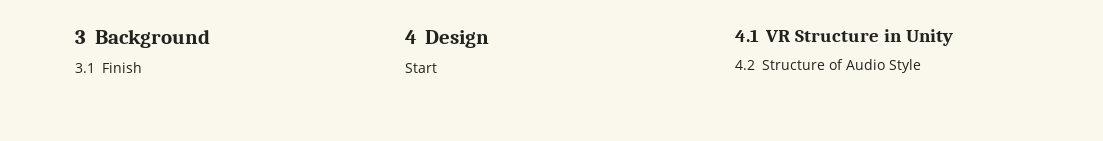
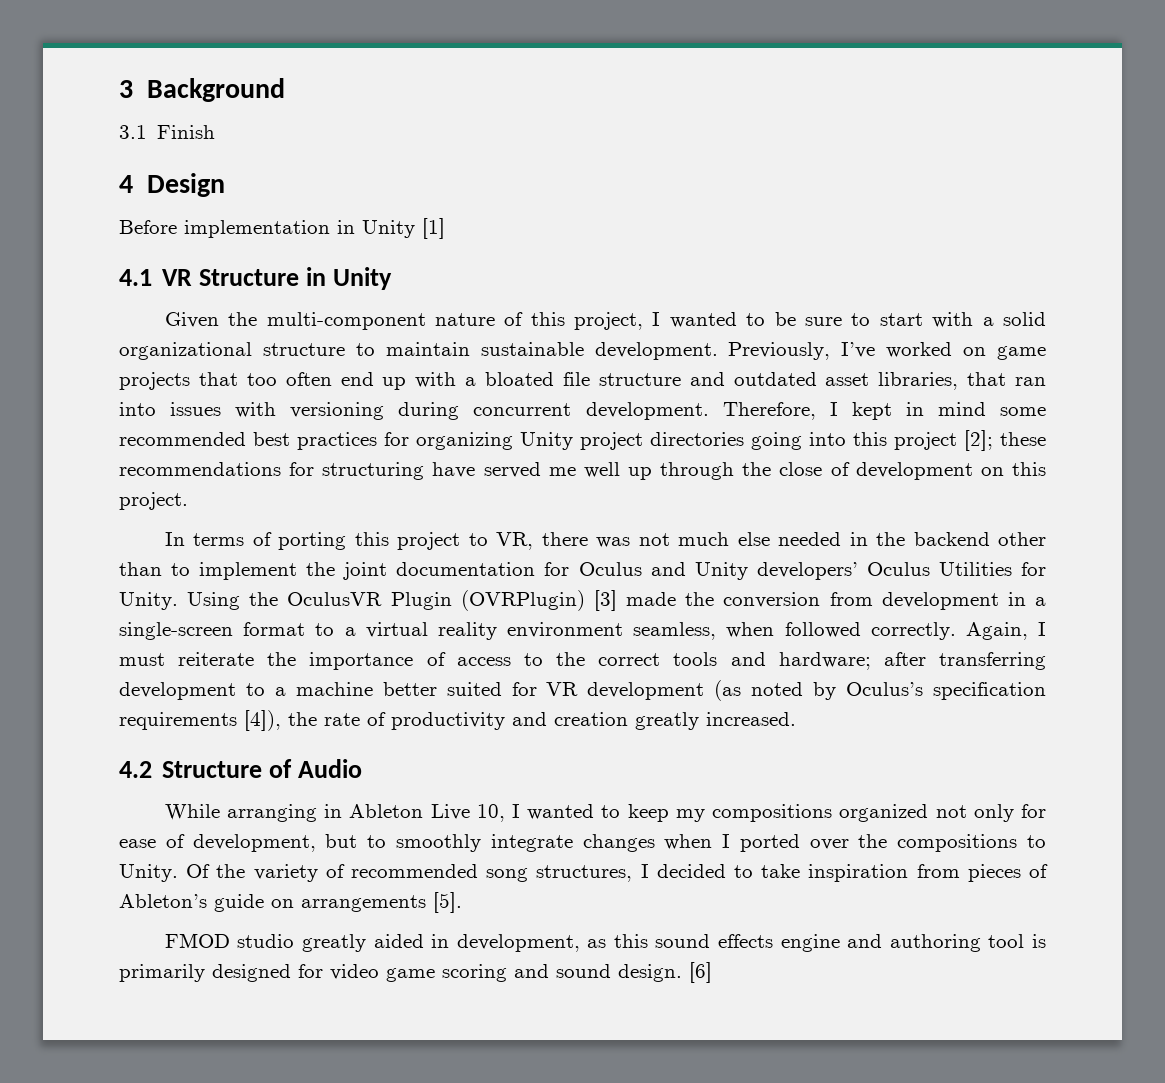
[405,63,437,73] Start -> [119,218,445,239] Before implementation in Unity [1]
[735,59,921,73] 4.2 Structure of Audio Style -> [164,312,1047,330] [119,342,1046,360] [119,372,1046,390] [119,402,1047,420] [119,430,1046,451] [119,462,1046,480] [119,492,188,510] [164,532,1046,550] [119,562,1046,580] [119,590,1046,611] [119,622,1046,640] [119,652,1046,670] [119,680,1046,701] [119,710,796,731] [119,759,363,778] [164,804,1046,822] [119,834,1047,852] [119,864,1049,882] [119,892,462,913] [164,933,1047,952] [119,962,712,983] Given the multi-component nature of this project, I wanted to be sure to start with a solid organizational structure to maintain sustainable development. Previously, I’ve worked on game projects that too often end up with a bloated file structure and outdated asset libraries, that ran into issues with versioning during concurrent development. Therefore, I kept in mind some recommended best practices for organizing Unity project directories going into this project [2]; these recommendations for structuring have served me well up through the close of development on this project. // In terms of porting this project to VR, there was not much else needed in the backend other than to implement the joint documentation for Oculus and Unity developers’ Oculus Utilities for Unity. Using the OculusVR Plugin (OVRPlugin) [3] made the conversion from development in a single-screen format to a virtual reality environment seamless, when followed correctly. Again, I must reiterate the importance of access to the correct tools and hardware; after transferring development to a machine better suited for VR development (as noted by Oculus’s specification requirements [4]), the rate of productivity and creation greatly increased. // 4.2 Structure of Audio // While arranging in Ableton Live 10, I wanted to keep my compositions organized not only for ease of development, but to smoothly integrate changes when I ported over the compositions to Unity. Of the variety of recommended song structures, I decided to take inspiration from pieces of Ableton’s guide on arrangements [5]. // FMOD studio greatly aided in development, as this sound effects engine and authoring tool is primarily designed for video game scoring and sound design. [6]

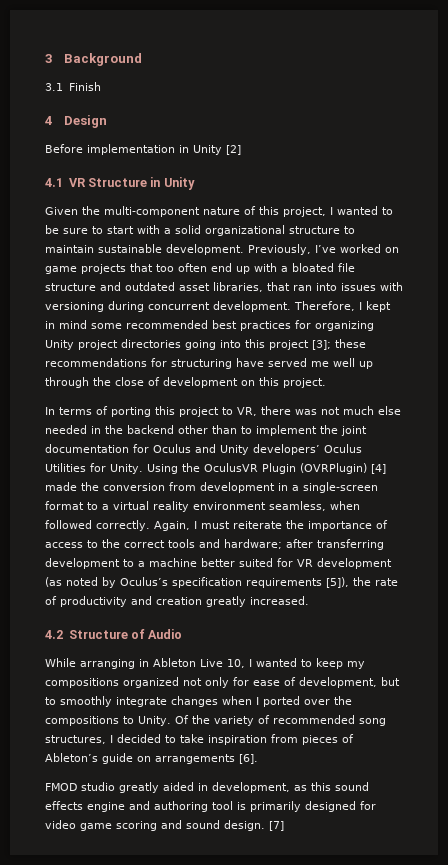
[422,218,445,239] [1] -> [226,145,241,155] [2]
[964,430,993,451] [2]; -> [312,340,331,350] [3];
[593,590,617,611] [3] -> [370,464,386,474] [4]
[244,710,281,731] [4]), -> [326,577,349,588] [5]),
[433,892,462,913] [5]. -> [239,754,258,764] [6].
[689,962,712,983] [6] -> [269,821,284,831] [7]

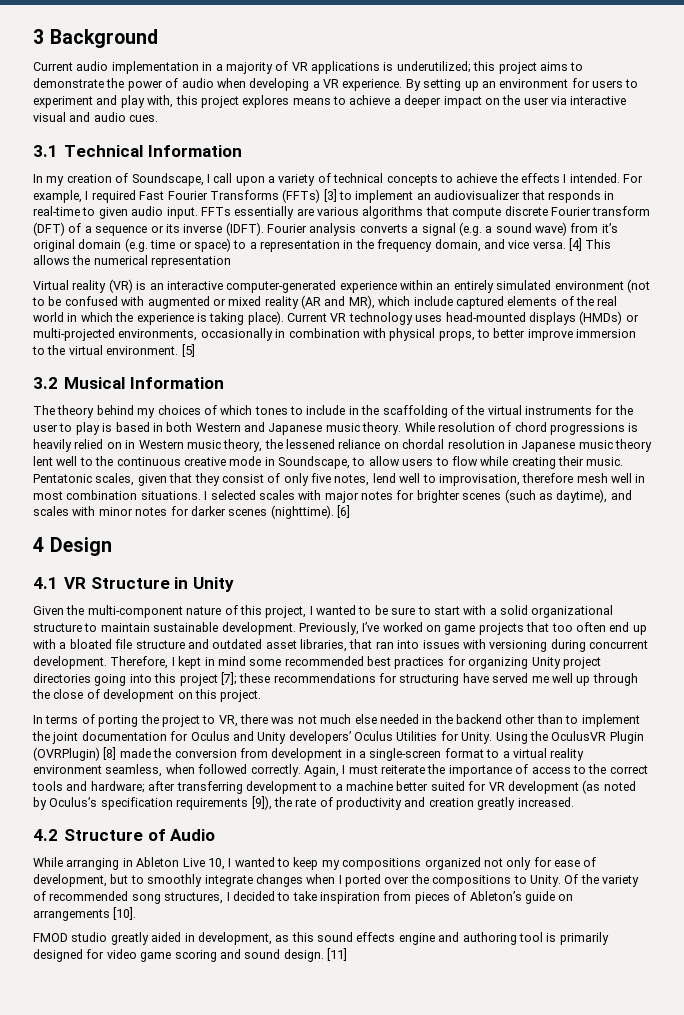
[45,82,101,91] [45,115,107,128] [45,144,241,155] 3.1 Finish // 4 Design // Before implementation in Unity [2] -> [33,61,584,74] [33,78,639,91] [33,95,627,108] [33,112,159,122] [33,145,242,157] [33,173,644,186] [33,189,615,203] [33,206,651,219] [33,222,618,236] [33,238,612,252] [33,255,232,268] [33,279,650,293] [32,295,618,309] [33,311,639,325] [33,328,637,341] [32,344,195,357] [33,377,224,389] [33,405,633,418] [33,422,639,435] [33,439,652,452] [33,456,624,469] [33,473,646,486] [33,489,632,503] [33,505,350,519] [33,537,113,556] Current audio implementation in a majority of VR applications is underutilized; this project aims to demonstrate the power of audio when developing a VR experience. By setting up an environment for users to experiment and play with, this project explores means to achieve a deeper impact on the user via interactive visual and audio cues. // 3.1 Technical Information // In my creation of Soundscape, I call upon a variety of technical concepts to achieve the effects I intended. For example, I required Fast Fourier Transforms (FFTs) [3] to implement an audiovisualizer that responds in real-time to given audio input. FFTs essentially are various algorithms that compute discrete Fourier transform (DFT) of a sequence or its inverse (IDFT). Fourier analysis converts a signal (e.g. a sound wave) from it’s original domain (e.g. time or space) to a representation in the frequency domain, and vice versa. [4] This allows the numerical representation // Virtual reality (VR) is an interactive computer-generated experience within an entirely simulated environment (not to be confused with augmented or mixed reality (AR and MR), which include captured elements of the real world in which the experience is taking place). Current VR technology uses head-mounted displays (HMDs) or multi-projected environments, occasionally in combination with physical props, to better improve immersion to the virtual environment. [5] // 3.2 Musical Information // The theory behind my choices of which tones to include in the scaffolding of the virtual instruments for the user to play is based in both Western and Japanese music theory. While resolution of chord progressions is heavily relied on in Western music theory, the lessened reliance on chordal resolution in Japanese music theory lent well to the continuous creative mode in Soundscape, to allow users to flow while creating their music. Pentatonic scales, given that they consist of only five notes, lend well to improvisation, therefore mesh well in most combination situations. I selected scales with major notes for brighter scenes (such as daytime), and scales with minor notes for darker scenes (nighttime). [6] // 4 Design
[312,340,331,350] [3]; -> [220,672,237,685] [7];
[155,406,175,415] this -> [140,714,159,724] the
[370,464,386,474] [4] -> [103,747,117,760] [8]
[326,577,349,588] [5]), -> [251,796,272,810] [9]),
[239,754,258,764] [6]. -> [113,907,137,920] [10].
[269,821,284,831] [7] -> [327,948,347,961] [11]

